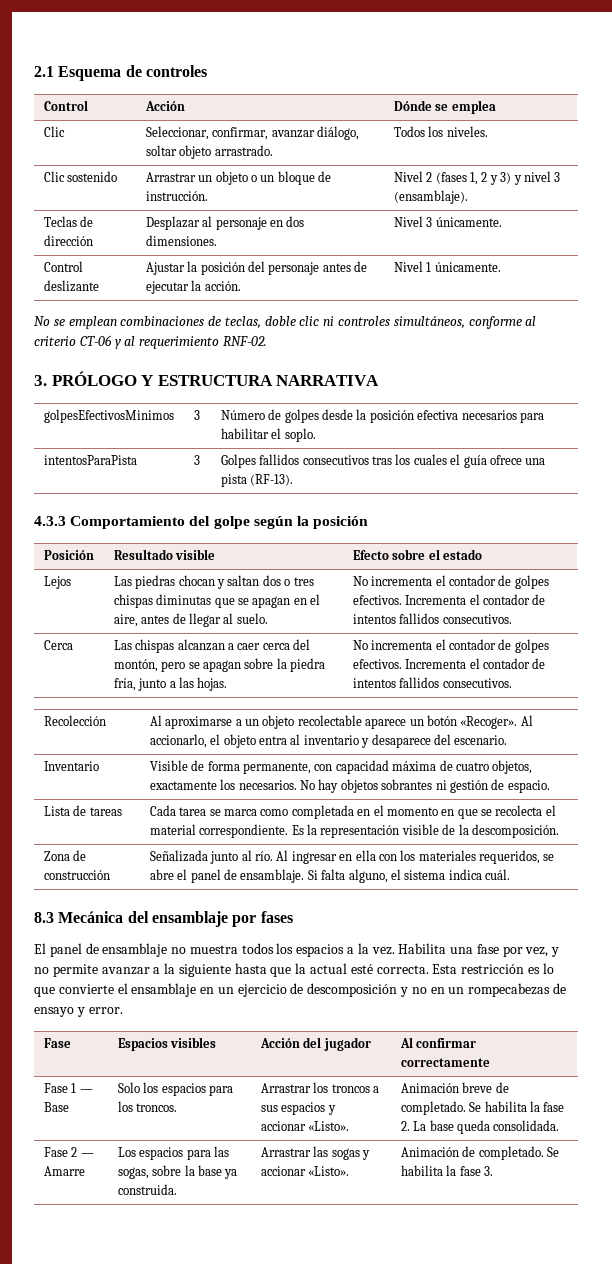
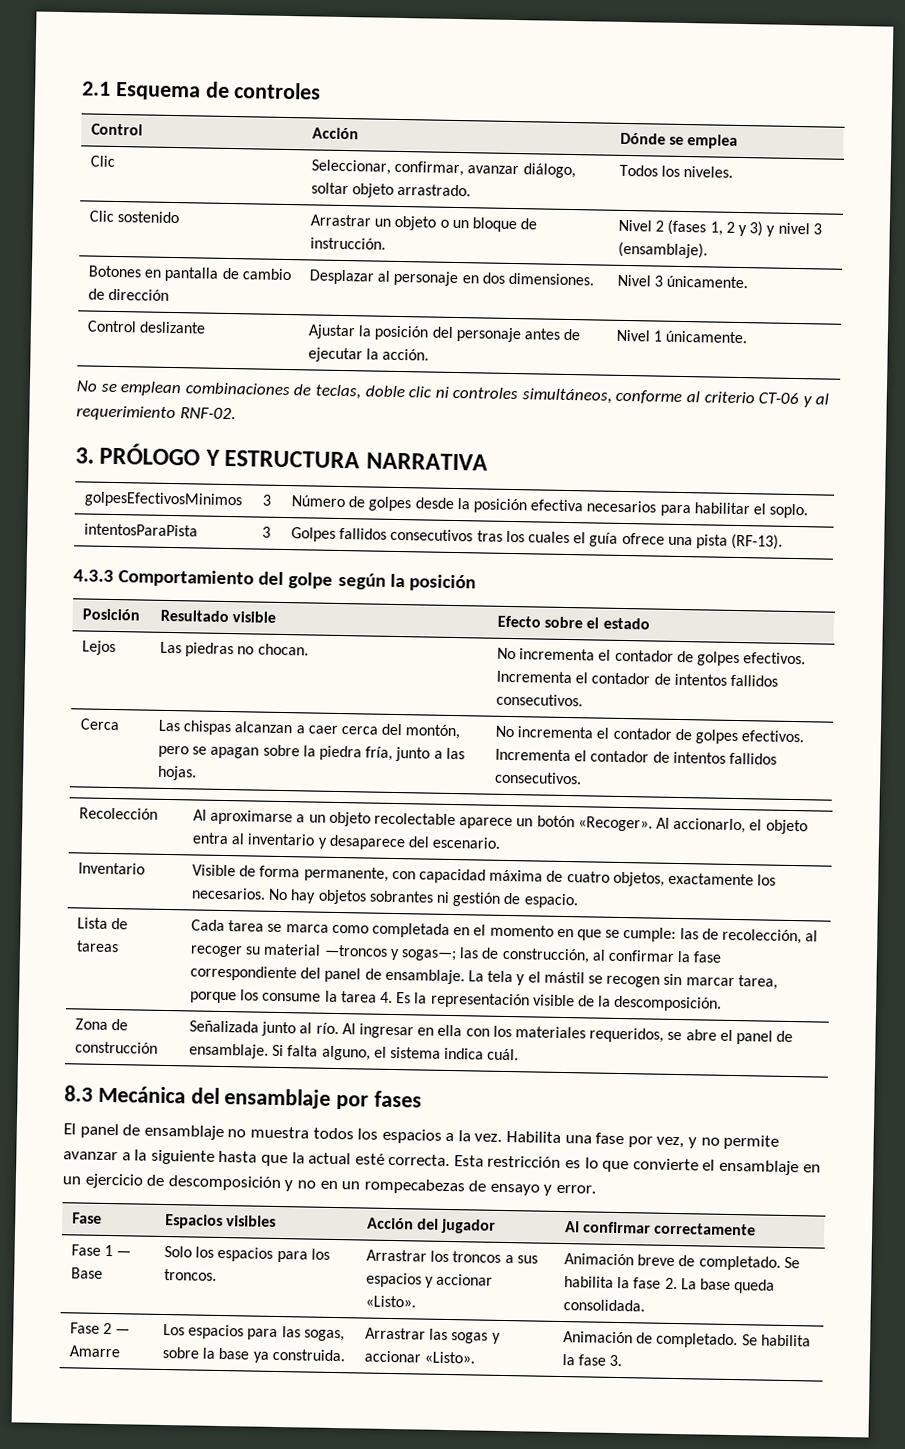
[43,216,77,227] Teclas -> [88,265,292,282] Botones en pantalla de cambio
[178,575,314,589] [113,594,321,608] [113,613,268,627] chocan y saltan dos o tres chispas diminutas que se apagan en el aire, antes de llegar al suelo. -> [237,643,309,656] no chocan.
[495,805,556,816] [149,824,289,838] recolecta el material correspondiente. -> [623,927,819,945] [190,943,723,964] [190,965,778,990] [190,989,394,1004] cumple: las de recolección, al recoger su material —troncos y sogas—; las de construcción, al confirmar la fase correspondiente del panel de ensamblaje. La tela y el mástil se recogen sin marcar tarea, porque los consume la tarea 4.

